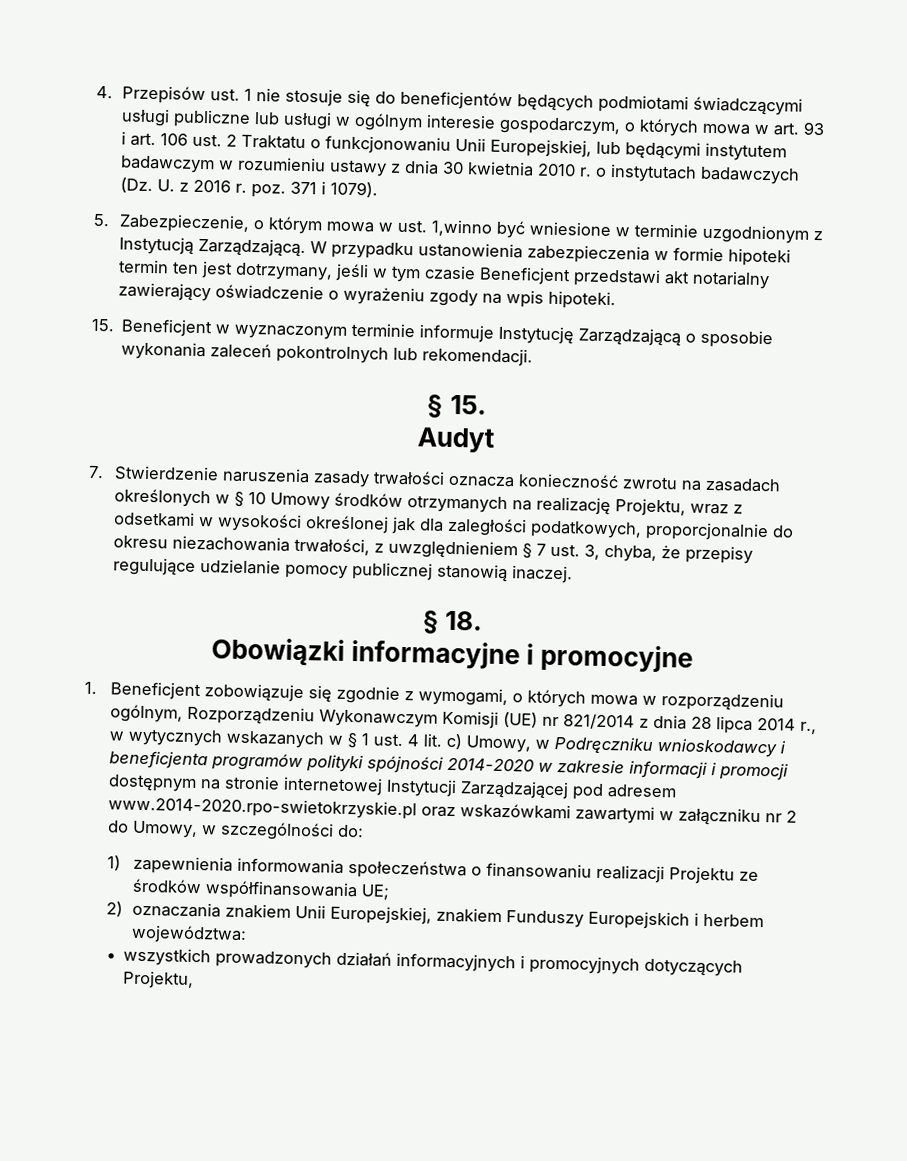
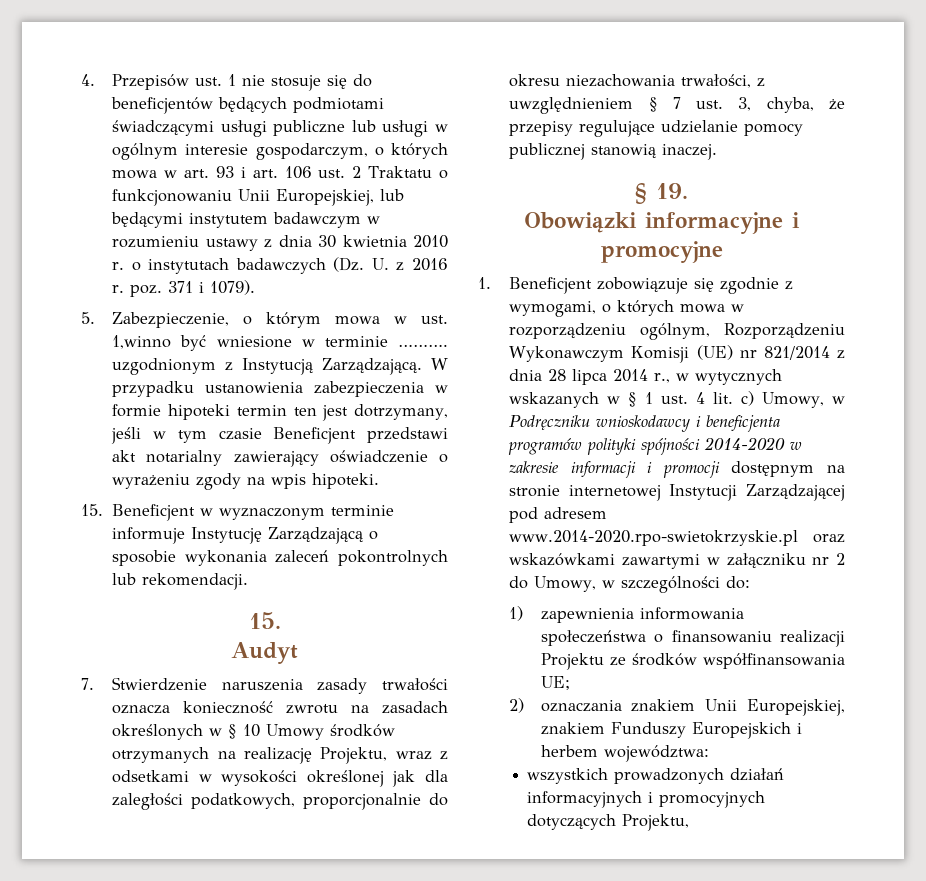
(699, 230) none -> [398,344,449,347] ……….
[427,394,444,418] § -> (249, 581) none
[445,610,484,631] 18. -> [656,183,688,199] 19.

